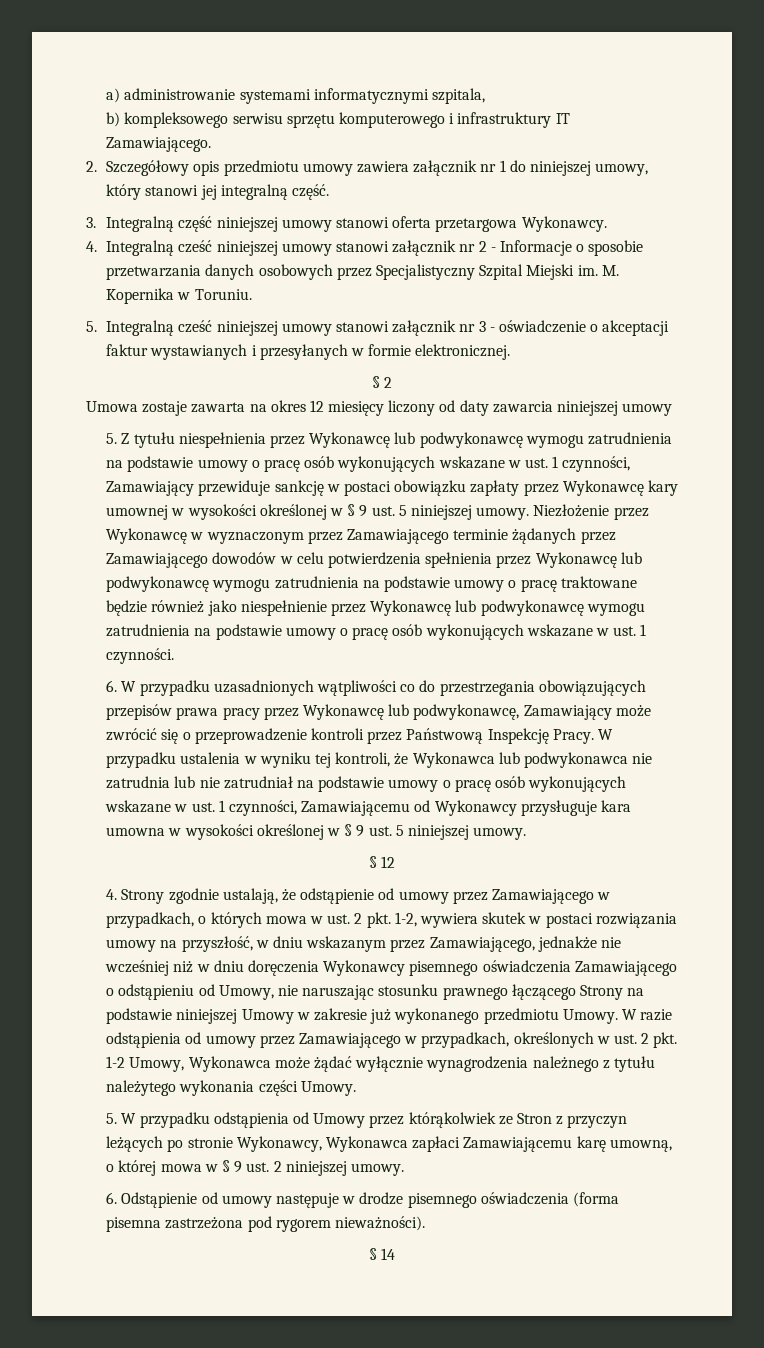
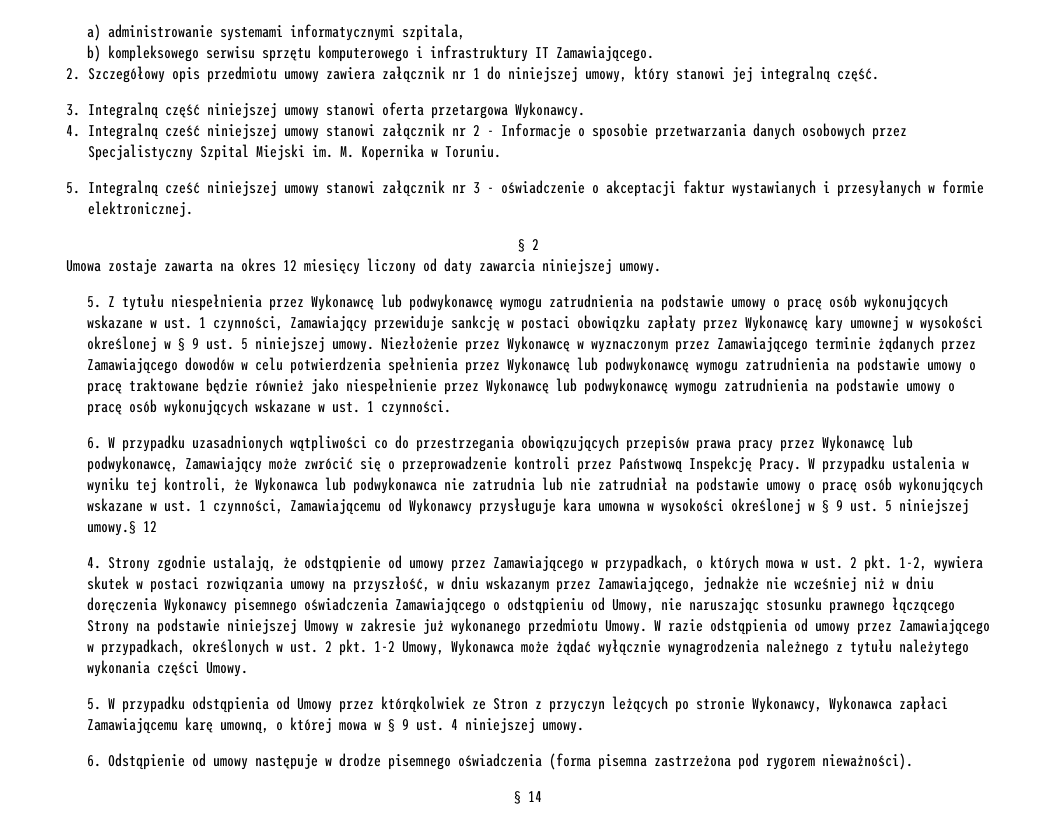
[622,403,673,416] umowy -> [619,263,661,275] umowy.
[473,827,527,840] [368,856,377,868] umowy. // § -> [86,521,136,536] umowy.§
[273,1161,282,1172] 2 -> [450,719,458,730] 4

